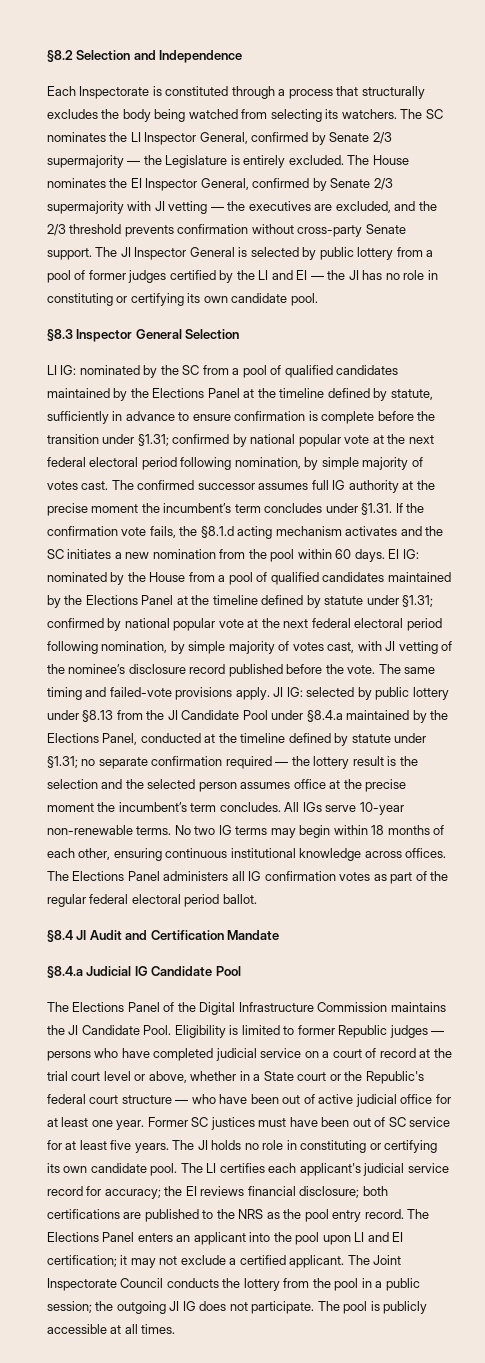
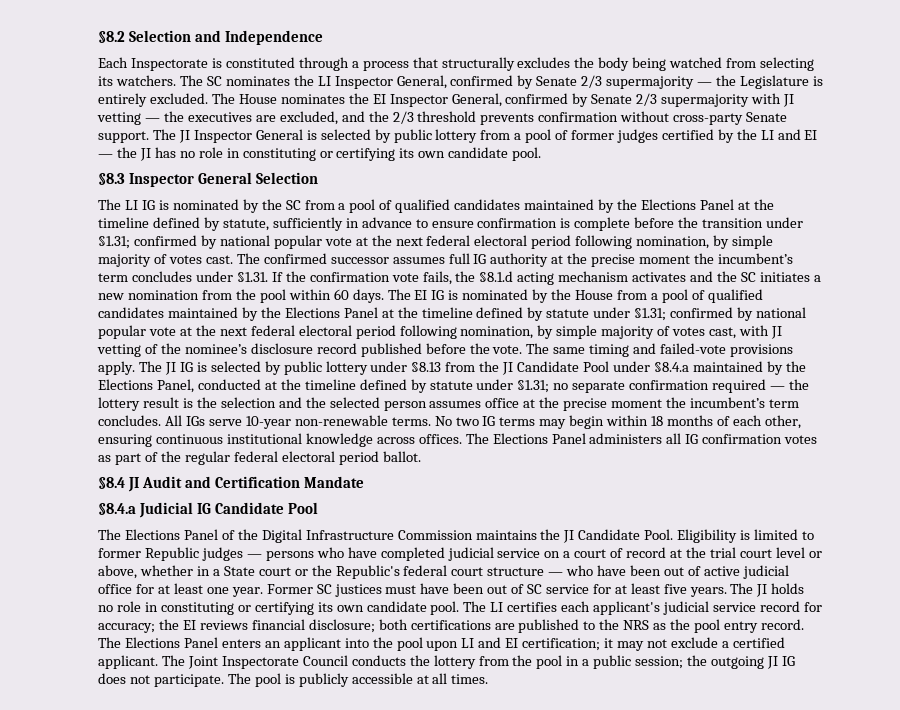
[46,365,77,375] LI IG: -> [98,199,169,210] The LI IG is
[388,549,419,559] EI IG: -> [387,289,459,300] The EI IG is
[273,687,303,697] JI IG: -> [139,361,207,375] The JI IG is

